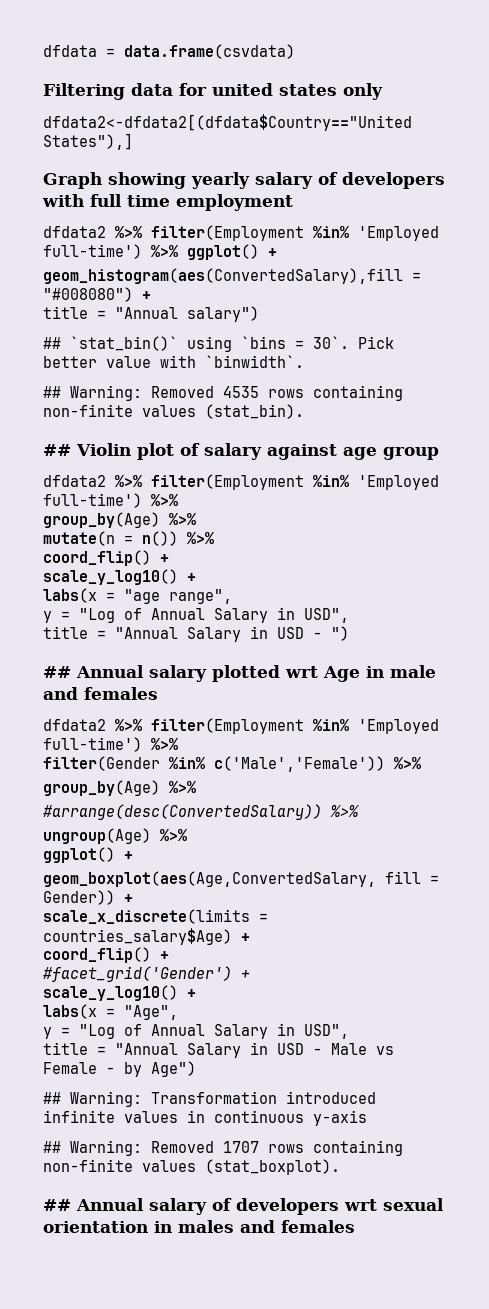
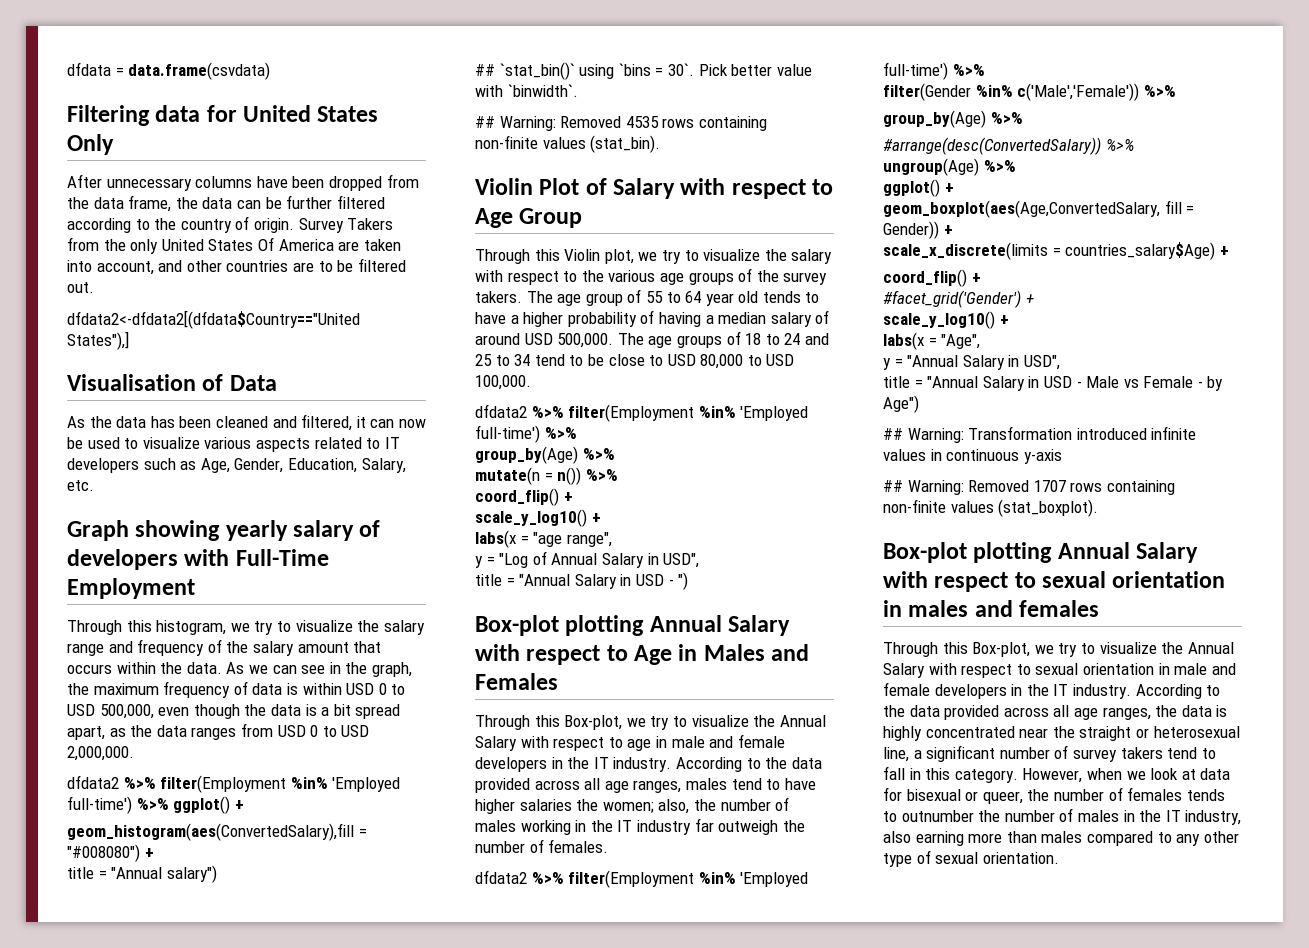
[212,83,383,100] [43,114,412,131] [43,133,133,150] united states only // dfdata2<-dfdata2[(dfdata$Country=="United States"),] -> [243,105,379,122] [67,134,114,155] [67,174,419,191] [67,195,385,212] [67,216,394,233] [67,237,401,254] [67,258,406,275] [67,282,94,293] [67,310,360,329] [67,331,129,350] [67,374,277,391] [67,414,426,431] [67,437,400,452] [67,458,406,473] [67,480,94,491] United States Only // After unnecessary columns have been dropped from the data frame, the data can be further filtered according to the country of origin. Survey Takers from the only United States Of America are taken into account, and other countries are to be filtered out. // dfdata2<-dfdata2[(dfdata$Country=="United States"),] // Visualisation of Data // As the data has been cleaned and filtered, it can now be used to visualize various aspects related to IT developers such as Age, Gender, Education, Salary, etc.
[90,194,293,211] full time employment -> [235,549,329,566] [67,578,195,599] [67,620,425,635] [67,639,382,656] [67,662,412,677] [67,681,406,698] [67,704,401,719] [67,723,370,740] [67,746,134,761] Full-Time Employment // Through this histogram, we try to visualize the salary range and frequency of the salary amount that occurs within the data. As we can see in the graph, the maximum frequency of data is within USD 0 to USD 500,000, even though the data is a bit spread apart, as the data ranges from USD 0 to USD 2,000,000.
[43,443,439,460] ## Violin plot of salary against age group -> [475,178,834,199] [475,208,583,228] [475,249,833,264] [475,268,828,285] [475,289,820,306] [475,310,830,327] [475,331,829,348] [475,354,795,369] [475,375,531,390] Violin Plot of Salary with respect to Age Group // Through this Violin plot, we try to visualize the salary with respect to the various age groups of the survey takers. The age group of 55 to 64 year old tends to have a higher probability of having a median salary of around USD 500,000. The age groups of 18 to 24 and 25 to 34 tend to be close to USD 80,000 to USD 100,000.
[43,665,436,682] [43,687,158,700] ## Annual salary plotted wrt Age in male and females -> [475,615,791,636] [475,644,810,665] [475,673,558,690] [475,715,826,730] [475,734,785,751] [475,757,822,772] [475,778,816,793] [475,797,790,814] [475,818,805,835] [475,839,609,853] Box-plot plotting Annual Salary with respect to Age in Males and Females // Through this Box-plot, we try to visualize the Annual Salary with respect to age in male and female developers in the IT industry. According to the data provided across all age ranges, males tend to have higher salaries the women; also, the number of males working in the IT industry far outweigh the number of females.
[79,1024,205,1039] "Log of Annual -> [907,355,959,367] "Annual
[43,1198,377,1215] ## Annual salary of developers wrt -> [883,542,1199,563] [883,571,1036,592] Box-plot plotting Annual Salary with respect to
(355, 1226) none -> [883,642,1234,657] [883,663,1236,678] [883,682,1221,699] [883,705,1228,720] [883,726,1240,741] [883,745,1216,762] [883,766,1231,783] [883,787,1225,804] [883,808,1242,825] [883,831,1239,846] [883,850,1059,867] // Through this Box-plot, we try to visualize the Annual Salary with respect to sexual orientation in male and female developers in the IT industry. According to the data provided across all age ranges, the data is highly concentrated near the straight or heterosexual line, a significant number of survey takers tend to fall in this category. However, when we look at data for bisexual or queer, the number of females tends to outnumber the number of males in the IT industry, also earning more than males compared to any other type of sexual orientation.

